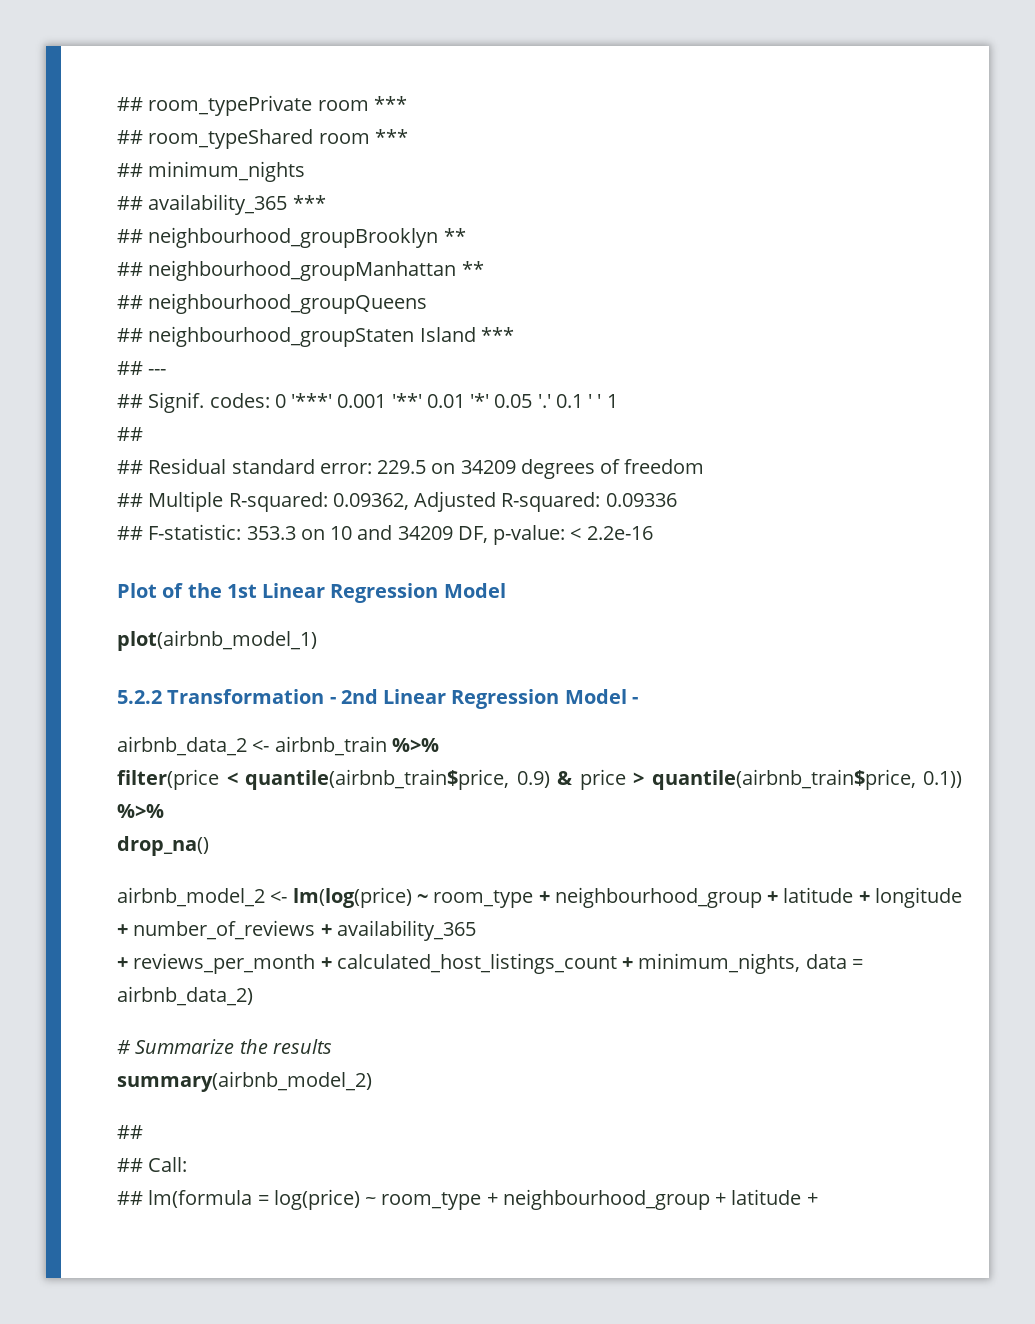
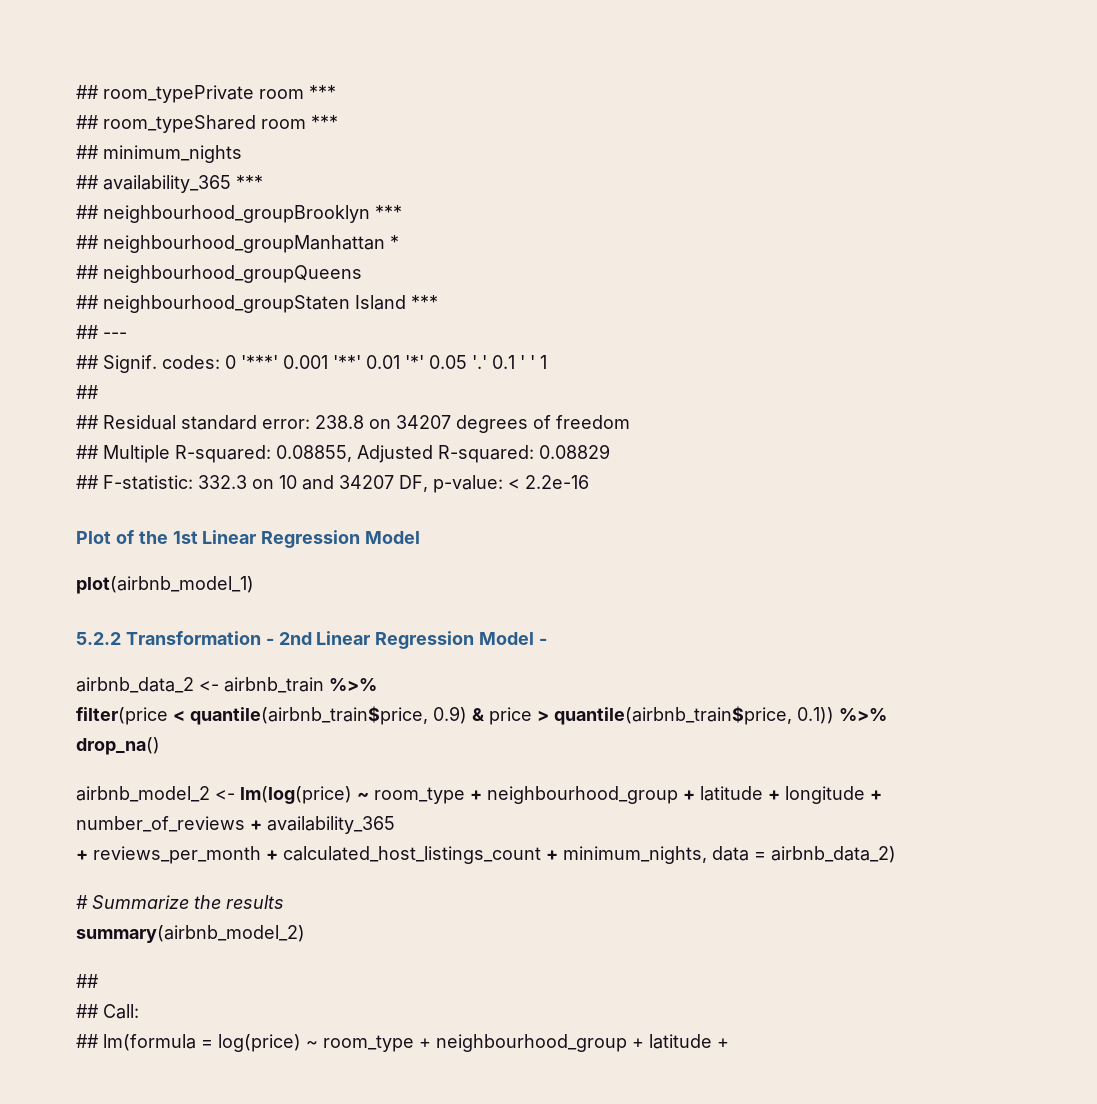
[443,228,466,243] ** -> [375,205,402,219] ***
[461,261,484,276] ** -> [390,235,399,249] *
[377,460,516,474] 229.5 on 34209 -> [315,415,451,429] 238.8 on 34207
[332,493,409,510] 0.09362, -> [276,445,352,462] 0.08855,
[605,493,677,507] 0.09336 -> [539,444,610,459] 0.08829
[246,526,296,540] 353.3 -> [198,475,247,489] 332.3
[397,526,453,540] 34209 -> [339,475,394,489] 34207

